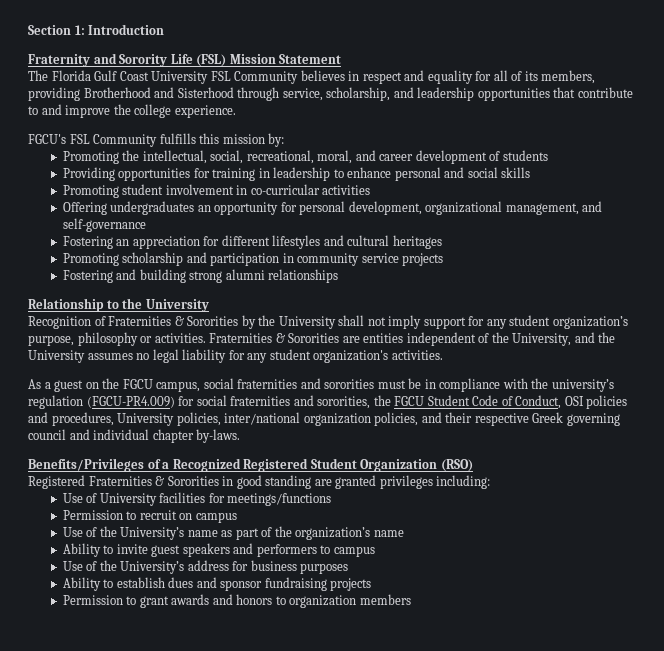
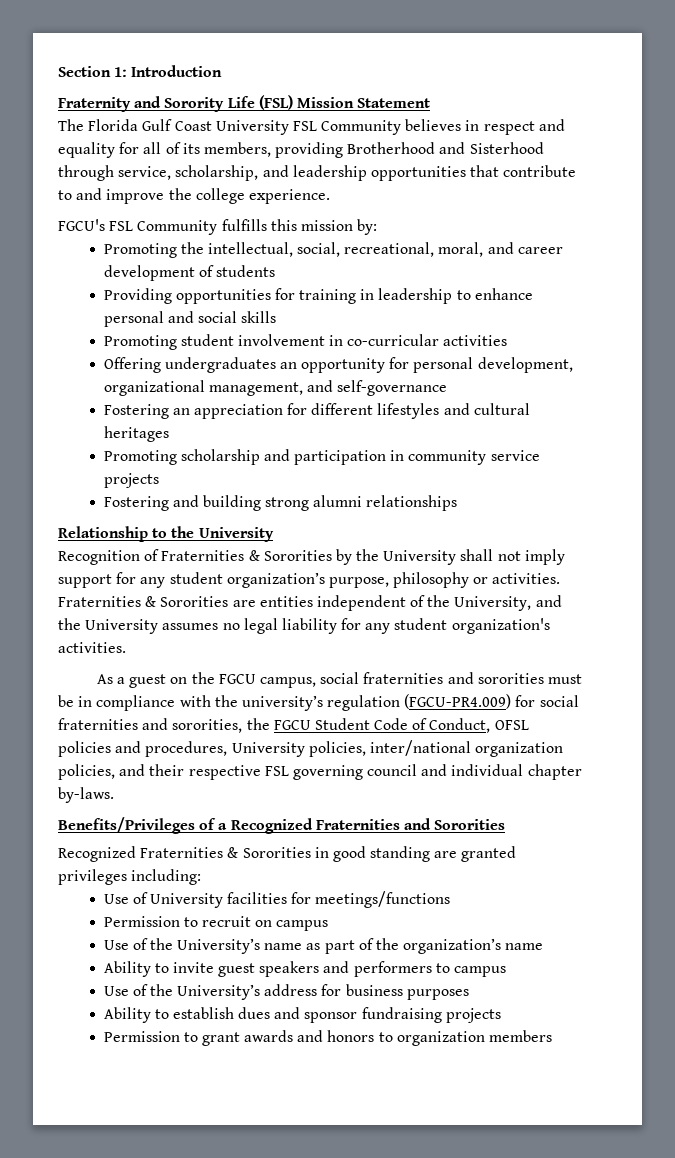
[564,396,584,406] OSI -> [494,720,529,730] OFSL
[532,412,564,423] Greek -> [264,766,289,776] FSL
[243,458,473,472] [28,475,85,489] Registered Student Organization (RSO) // Registered -> [315,818,506,830] [58,846,136,862] Fraternities and Sororities // Recognized

